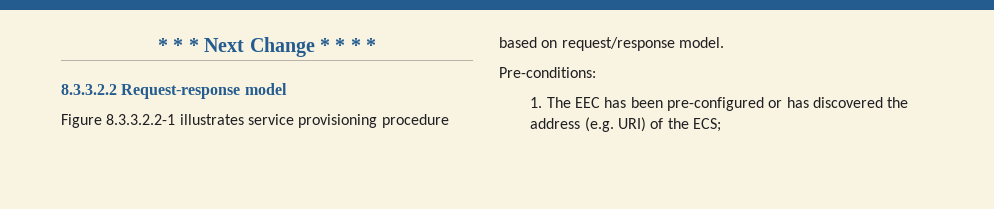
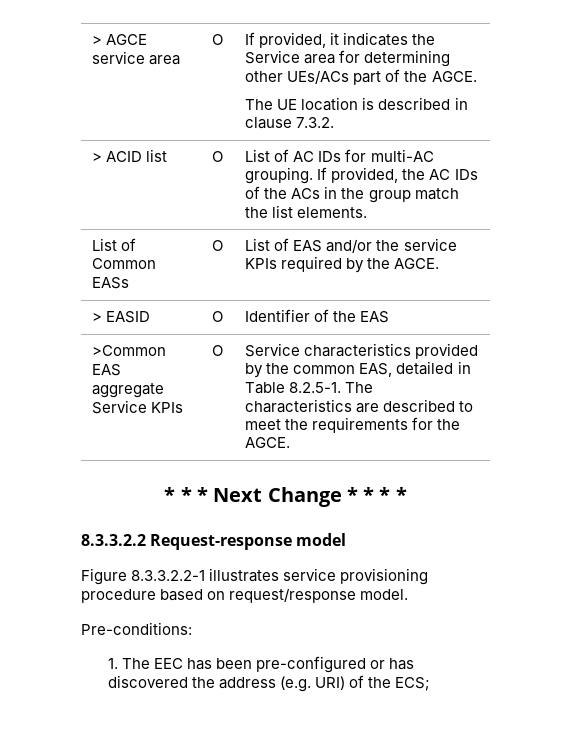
(157, 45) none -> [92,34,148,45] [92,51,181,65] [211,34,223,45] [245,32,436,48] [245,50,451,67] [245,69,477,85] [245,97,468,111] [245,117,335,129] [92,149,168,162] [211,151,223,162] [245,149,434,162] [245,167,478,184] [245,186,459,203] [245,205,368,218] [92,238,137,251] [92,258,157,269] [92,277,130,289] [211,240,223,251] [245,238,457,253] [245,256,440,273] [92,311,151,323] [211,311,223,322] [245,309,390,323] [92,345,167,356] [92,364,122,376] [92,383,165,398] [92,400,184,414] [211,345,223,356] [245,343,479,359] [245,361,471,378] [245,382,374,394] [245,399,474,413] [245,417,461,433] [245,437,291,448] > AGCE service area | O | If provided, it indicates the Service area for determining other UEs/ACs part of the AGCE. // The UE location is described in clause 7.3.2. // > ACID list | O | List of AC IDs for multi-AC grouping. If provided, the AC IDs of the ACs in the group match the list elements. // List of Common EASs | O | List of EAS and/or the service KPIs required by the AGCE. // > EASID | O | Identifier of the EAS // >Common EAS aggregate Service KPIs | O | Service characteristics provided by the common EAS, detailed in Table 8.2.5-1. The characteristics are described to meet the requirements for the AGCE. //

